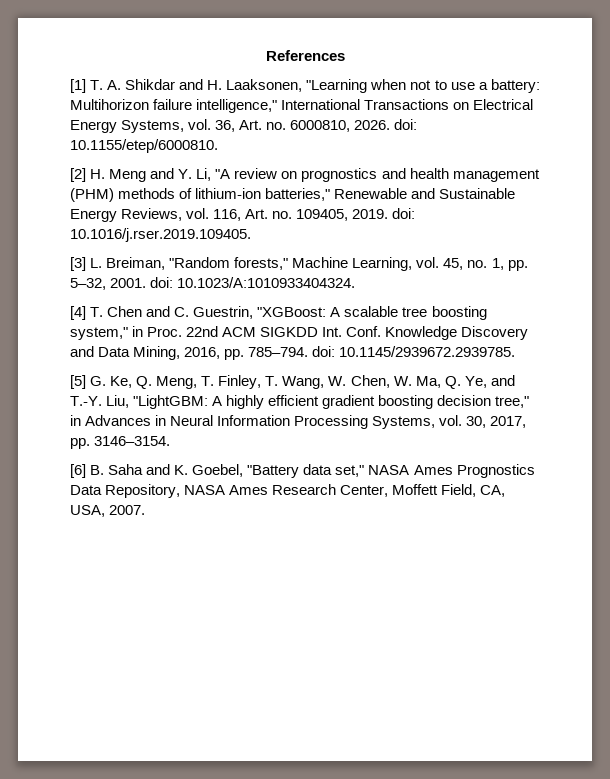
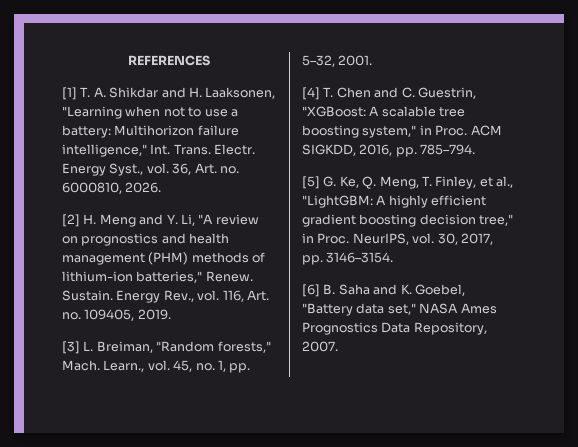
[265,50,345,61] References -> [128,55,210,66] REFERENCES
[281,99,534,110] [70,120,185,133] International Transactions on Electrical Energy Systems, -> [150,144,256,155] [62,163,144,176] Int. Trans. Electr. Energy Syst.,
[394,119,418,130] [70,139,218,153] doi: 10.1155/etep/6000810. -> (162, 187) none
[334,188,516,199] [70,208,183,222] Renewable and Sustainable Energy Reviews, -> [205,271,253,282] [62,290,194,303] Renew. Sustain. Energy Rev.,
[392,208,416,219] [70,228,251,242] doi: 10.1016/j.rser.2019.109405. -> (171, 314) none
[292,257,413,271] Machine Learning, -> [62,360,145,372] Mach. Learn.,
[150,277,356,288] doi: 10.1023/A:1010933404324. -> (373, 60) none
[186,326,529,340] [70,346,181,360] 22nd ACM SIGKDD Int. Conf. Knowledge Discovery and Data Mining, -> [470,125,502,136] [302,144,356,156] ACM SIGKDD,
[312,346,516,357] doi: 10.1145/2939672.2939785. -> (476, 149) none
[265,375,515,389] [70,395,130,408] T. Wang, W. Chen, W. Ma, Q. Ye, and T.-Y. Liu, -> [479,176,513,188] et al.,
[85,415,436,429] Advances in Neural Information Processing Systems, -> [317,233,409,245] Proc. NeurIPS,
[184,484,506,497] [70,505,105,517] NASA Ames Research Center, Moffett Field, CA, USA, -> (487, 328) none

